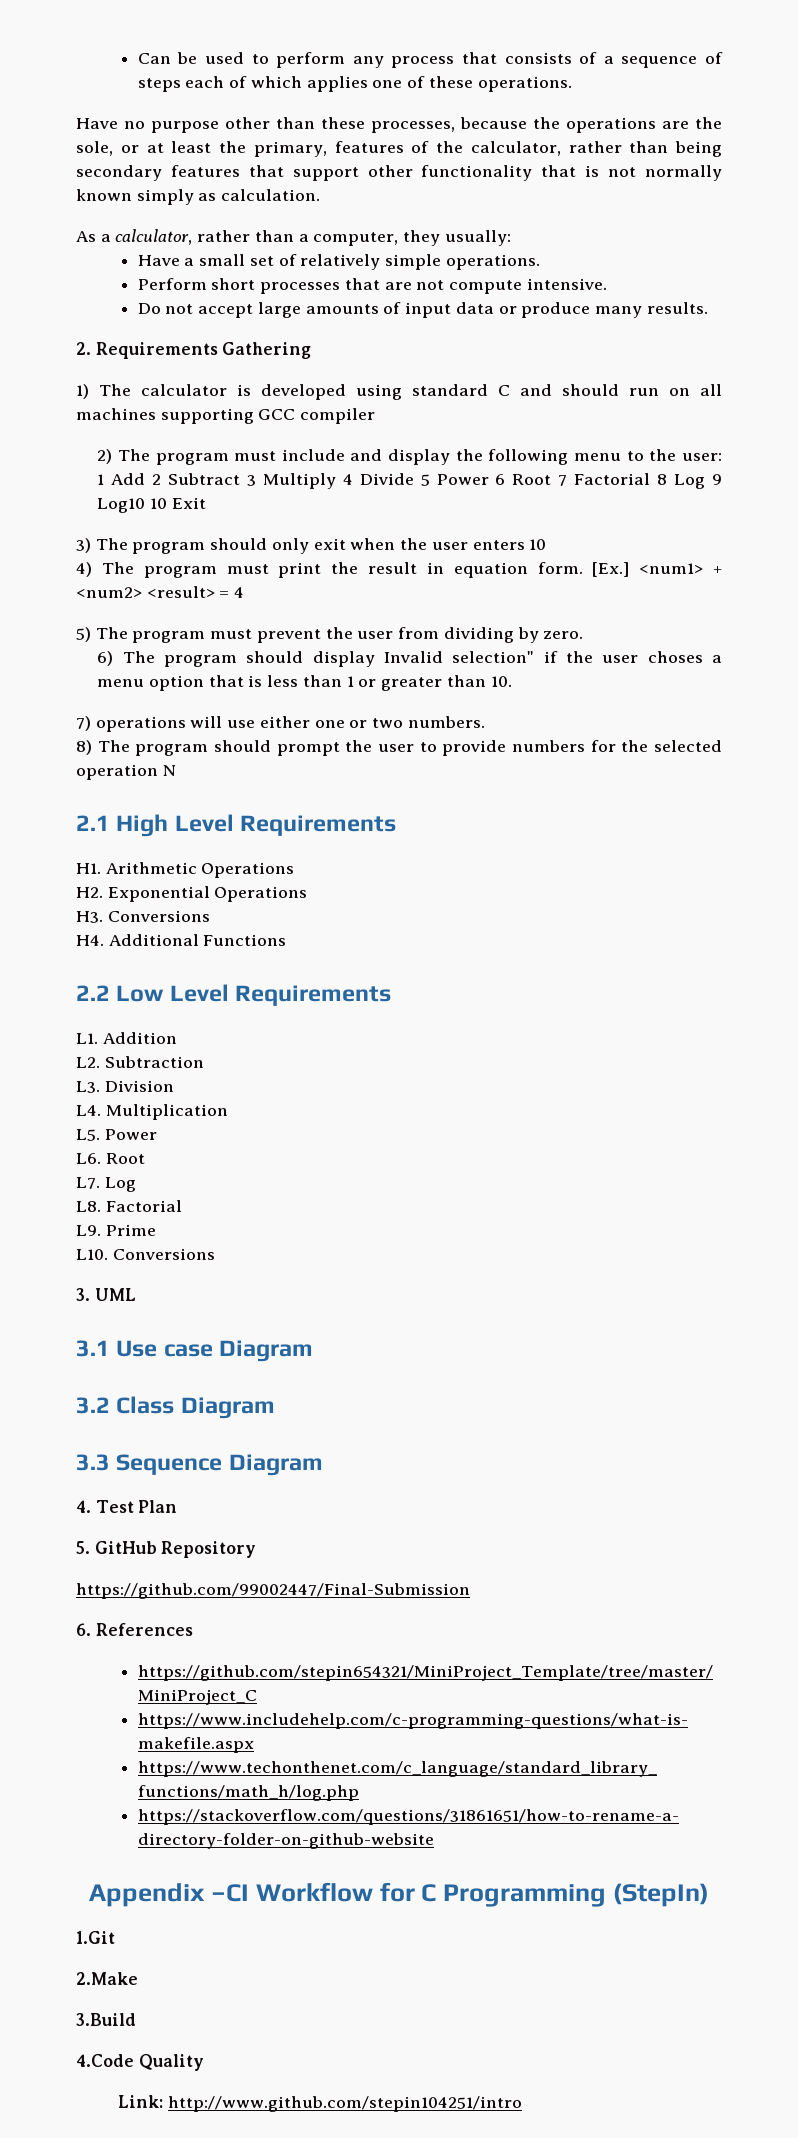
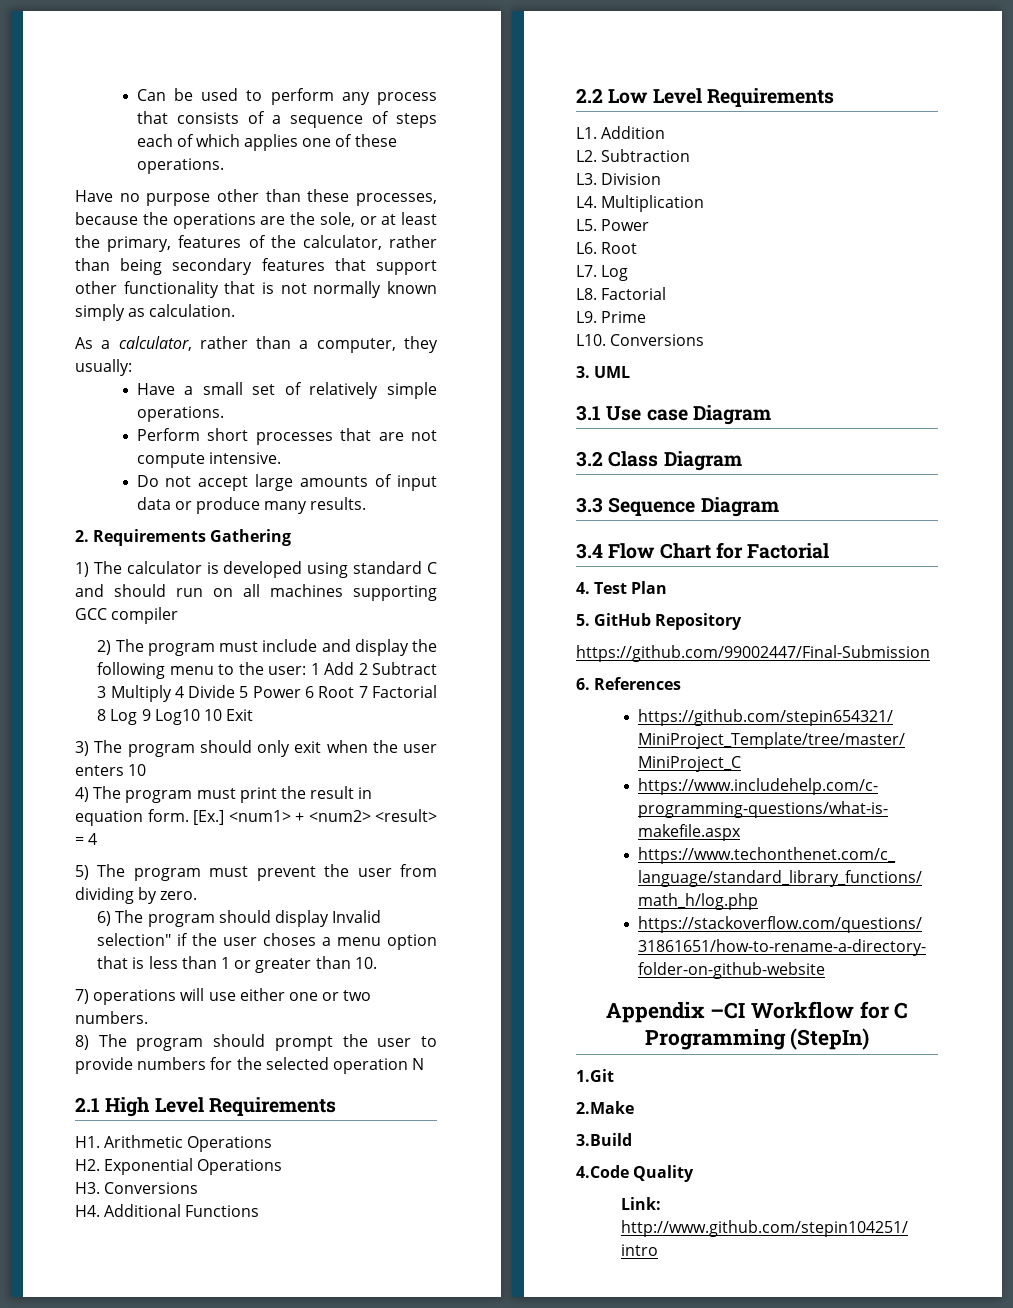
(323, 1465) none -> [576,542,830,559] // 3.4 Flow Chart for Factorial

